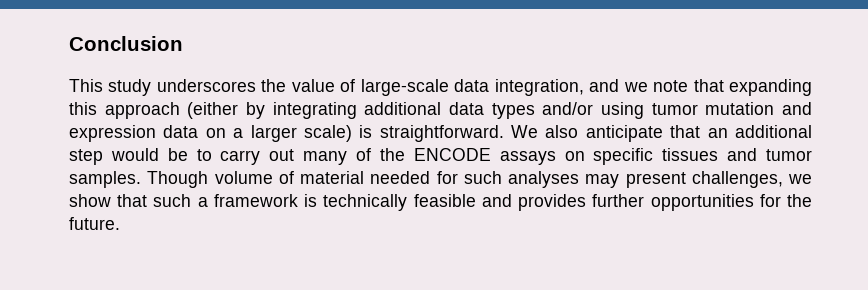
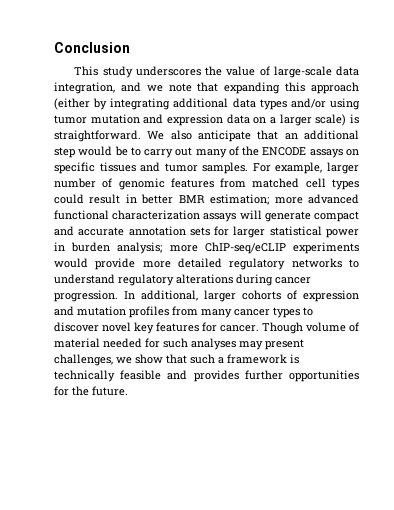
(141, 179) none -> [252,162,359,174] [54,178,359,190] [54,194,359,205] [54,210,359,222] [54,226,359,238] [54,242,359,254] [54,258,359,270] [54,274,311,286] [54,290,359,302] [54,306,313,318] [54,322,259,334] For example, larger number of genomic features from matched cell types could result in better BMR estimation; more advanced functional characterization assays will generate compact and accurate annotation sets for larger statistical power in burden analysis; more ChIP-seq/eCLIP experiments would provide more detailed regulatory networks to understand regulatory alterations during cancer progression. In additional, larger cohorts of expression and mutation profiles from many cancer types to discover novel key features for cancer.

